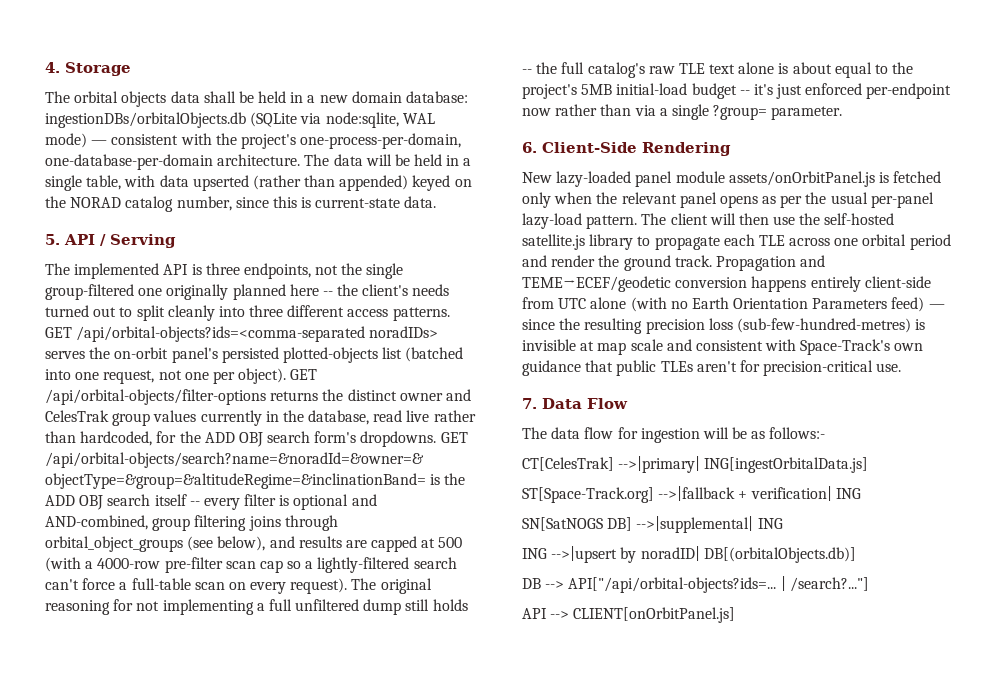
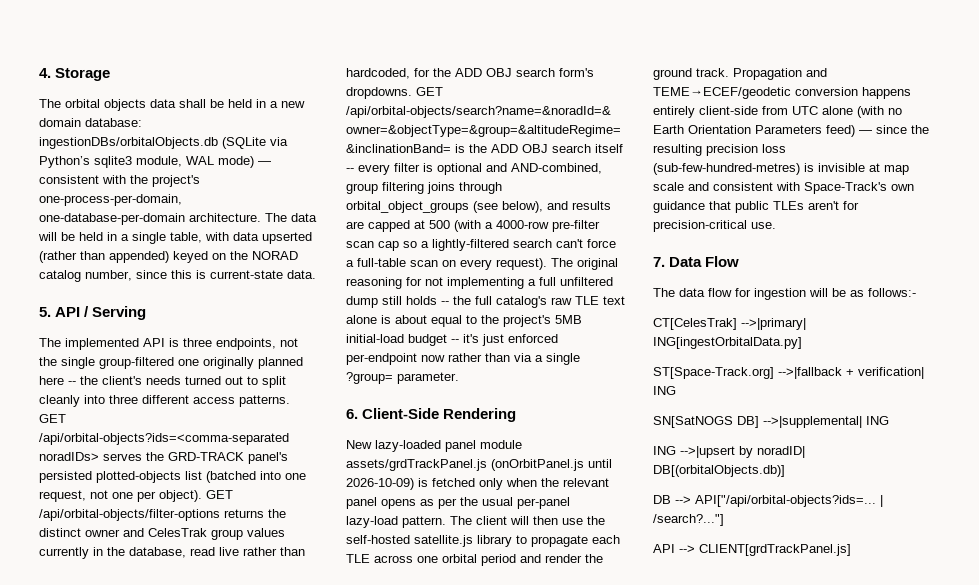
[325,112,399,128] node:sqlite, -> [39,156,182,168] Python’s sqlite3 module,
[114,347,169,359] on-orbit -> [168,452,244,461] GRD-TRACK
[728,171,875,187] assets/onOrbitPanel.js -> [346,459,612,471] [346,478,414,490] assets/grdTrackPanel.js (onOrbitPanel.js until 2026-10-09)
[704,457,869,473] ING[ingestOrbitalData.js] -> [653,337,802,349] ING[ingestOrbitalData.py]
[573,607,736,623] CLIENT[onOrbitPanel.js] -> [699,544,851,556] CLIENT[grdTrackPanel.js]

